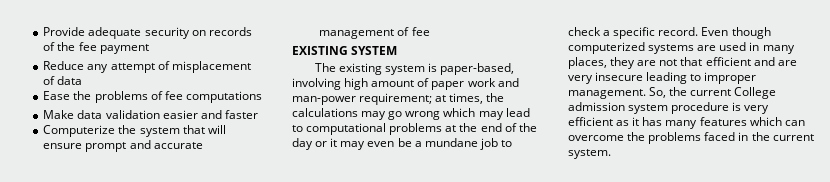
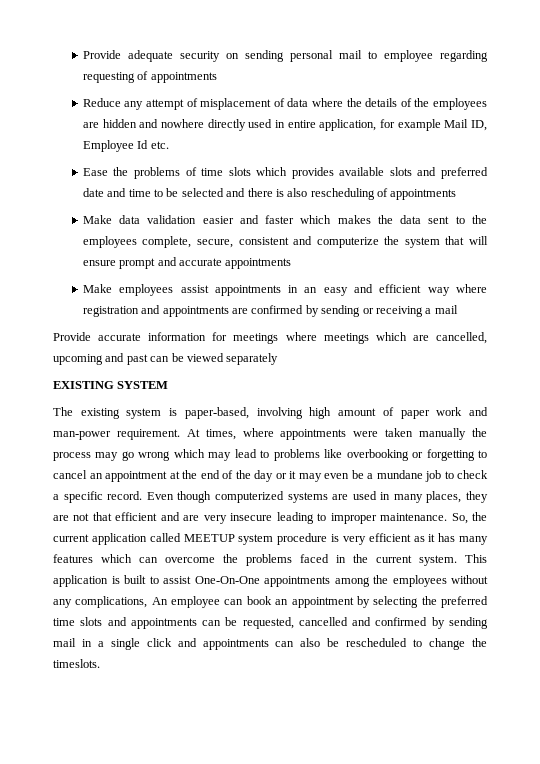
[208,27,252,36] [43,42,149,54] records of the fee payment -> [244,50,488,62] [82,71,217,83] sending personal mail to employee regarding requesting of appointments
[43,91,262,103] // Ease the problems of fee computations -> [312,98,487,110] [82,119,487,131] [82,140,169,152] [82,167,488,179] [82,188,457,200] where the details of the employees are hidden and nowhere directly used in entire application, for example Mail ID, Employee Id etc. // Ease the problems of time slots which provides available slots and preferred date and time to be selected and there is also rescheduling of appointments
[43,125,116,137] // Computerize -> [300,215,488,224] [82,236,379,248] which makes the data sent to the employees complete, secure, consistent and computerize
[319,27,430,39] management of fee -> [225,258,292,269] [82,284,487,296] [82,305,458,317] [53,332,487,344] [53,353,279,365] appointments // Make employees assist appointments in an easy and efficient way where registration and appointments are confirmed by sending or receiving a mail // Provide accurate information for meetings where meetings which are cancelled, upcoming and past can be viewed separately
[359,93,505,105] [292,108,358,117] requirement; at times, the calculations -> [116,428,488,440] [53,452,91,461] requirement. At times, where appointments were taken manually the process
[306,123,443,135] computational problems -> [273,449,487,461] [53,470,167,482] problems like overbooking or forgetting to cancel an appointment
[568,89,646,99] management. -> [380,513,448,521] maintenance.
[734,87,777,99] [568,102,625,111] College admission -> [91,533,235,545] application called MEETUP
(611, 154) none -> [465,554,487,563] [53,575,488,587] [53,596,489,608] [53,617,488,629] [53,638,487,650] [53,659,100,668] This application is built to assist One-On-One appointments among the employees without any complications, An employee can book an appointment by selecting the preferred time slots and appointments can be requested, cancelled and confirmed by sending mail in a single click and appointments can also be rescheduled to change the timeslots.

